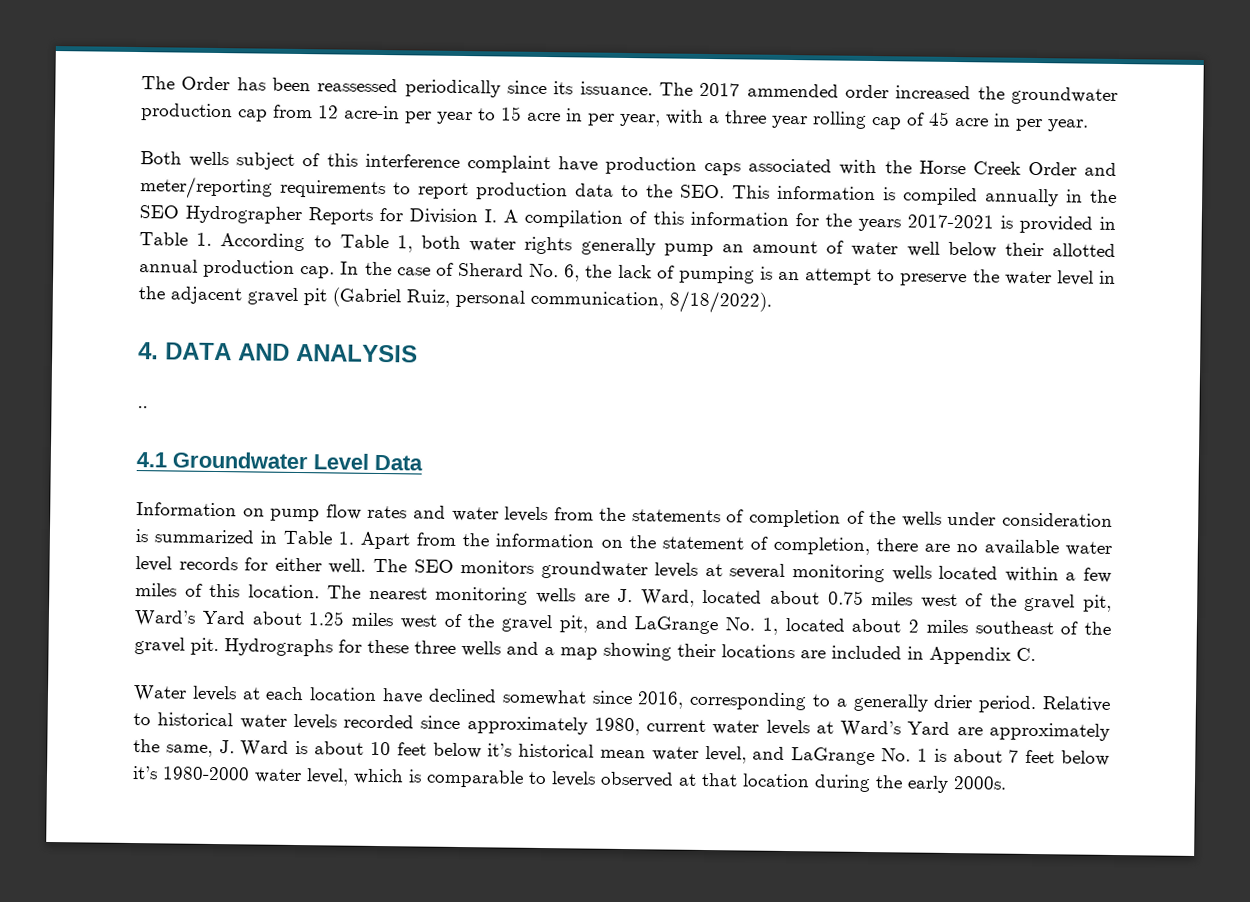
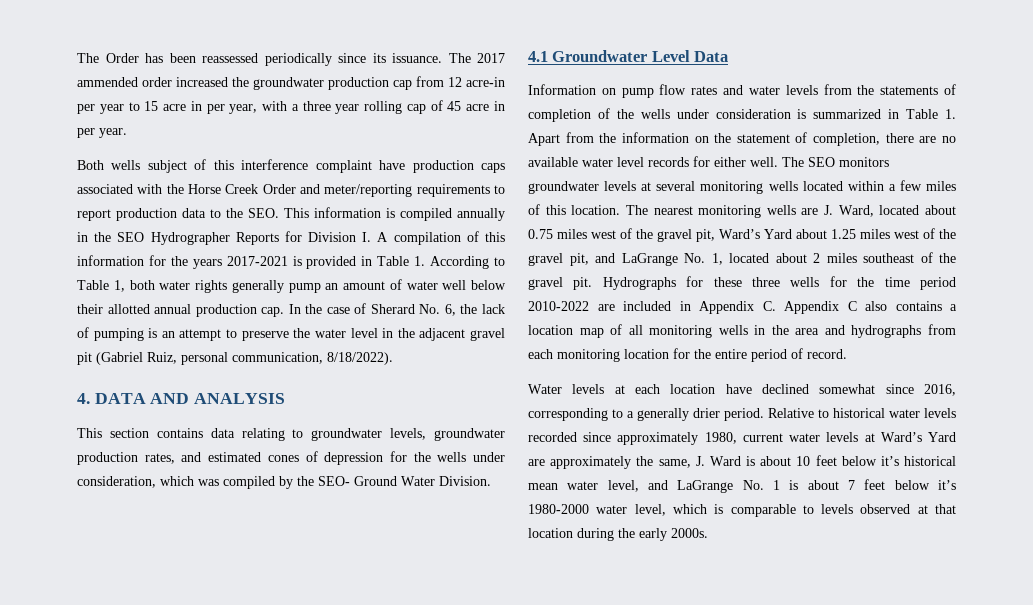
[137,406,148,409] .. -> [77,428,505,441] [77,451,505,465] [77,476,491,489] This section contains data relating to groundwater levels, groundwater production rates, and estimated cones of depression for the wells under consideration, which was compiled by the SEO- Ground Water Division.
[506,641,795,661] and a map showing their locations -> [829,276,956,290] [528,301,589,311] for the time period 2010-2022
(1036, 654) none -> [784,301,957,314] [528,324,956,338] [528,348,847,362] Appendix C also contains a location map of all monitoring wells in the area and hydrographs from each monitoring location for the entire period of record.

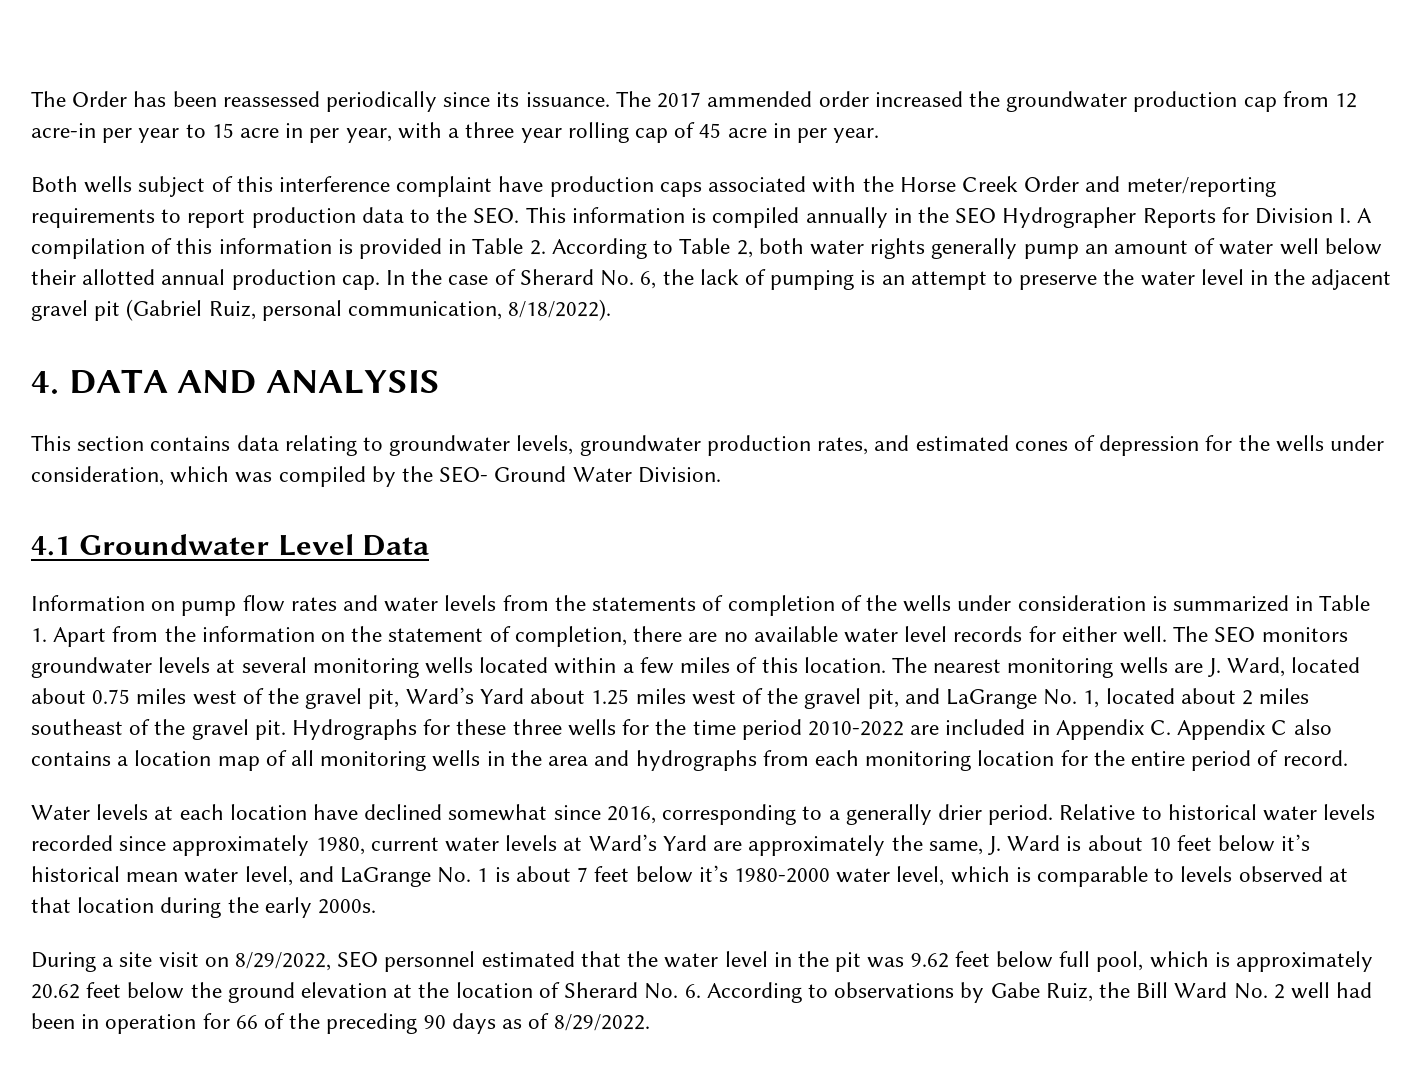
[148,255,288,269] for the years 2017-2021 -> (332, 246) none
[414,256,426,266] 1. -> [529,240,546,255] 2.
[113,280,125,292] 1, -> [736,240,753,258] 2,
(708, 533) none -> [31,951,1374,972] [31,982,1373,1003] [31,1013,650,1034] // During a site visit on 8/29/2022, SEO personnel estimated that the water level in the pit was 9.62 feet below full pool, which is approximately 20.62 feet below the ground elevation at the location of Sherard No. 6. According to observations by Gabe Ruiz, the Bill Ward No. 2 well had been in operation for 66 of the preceding 90 days as of 8/29/2022.

